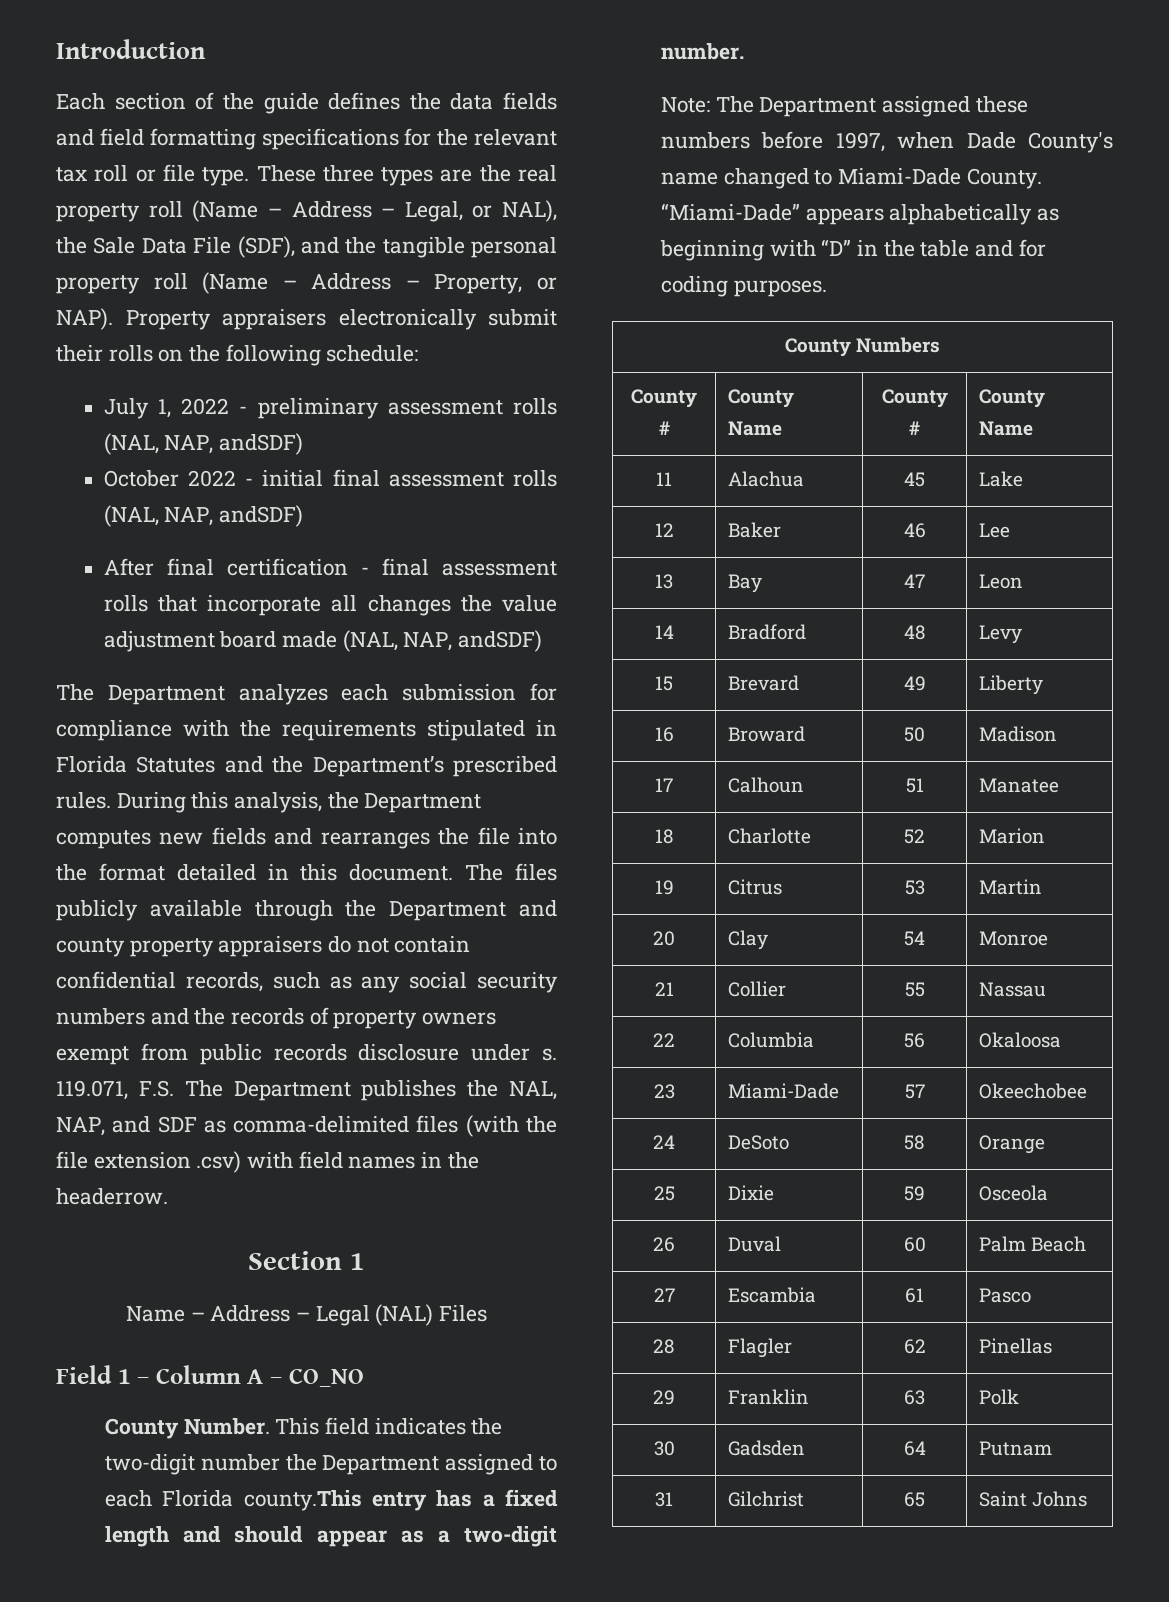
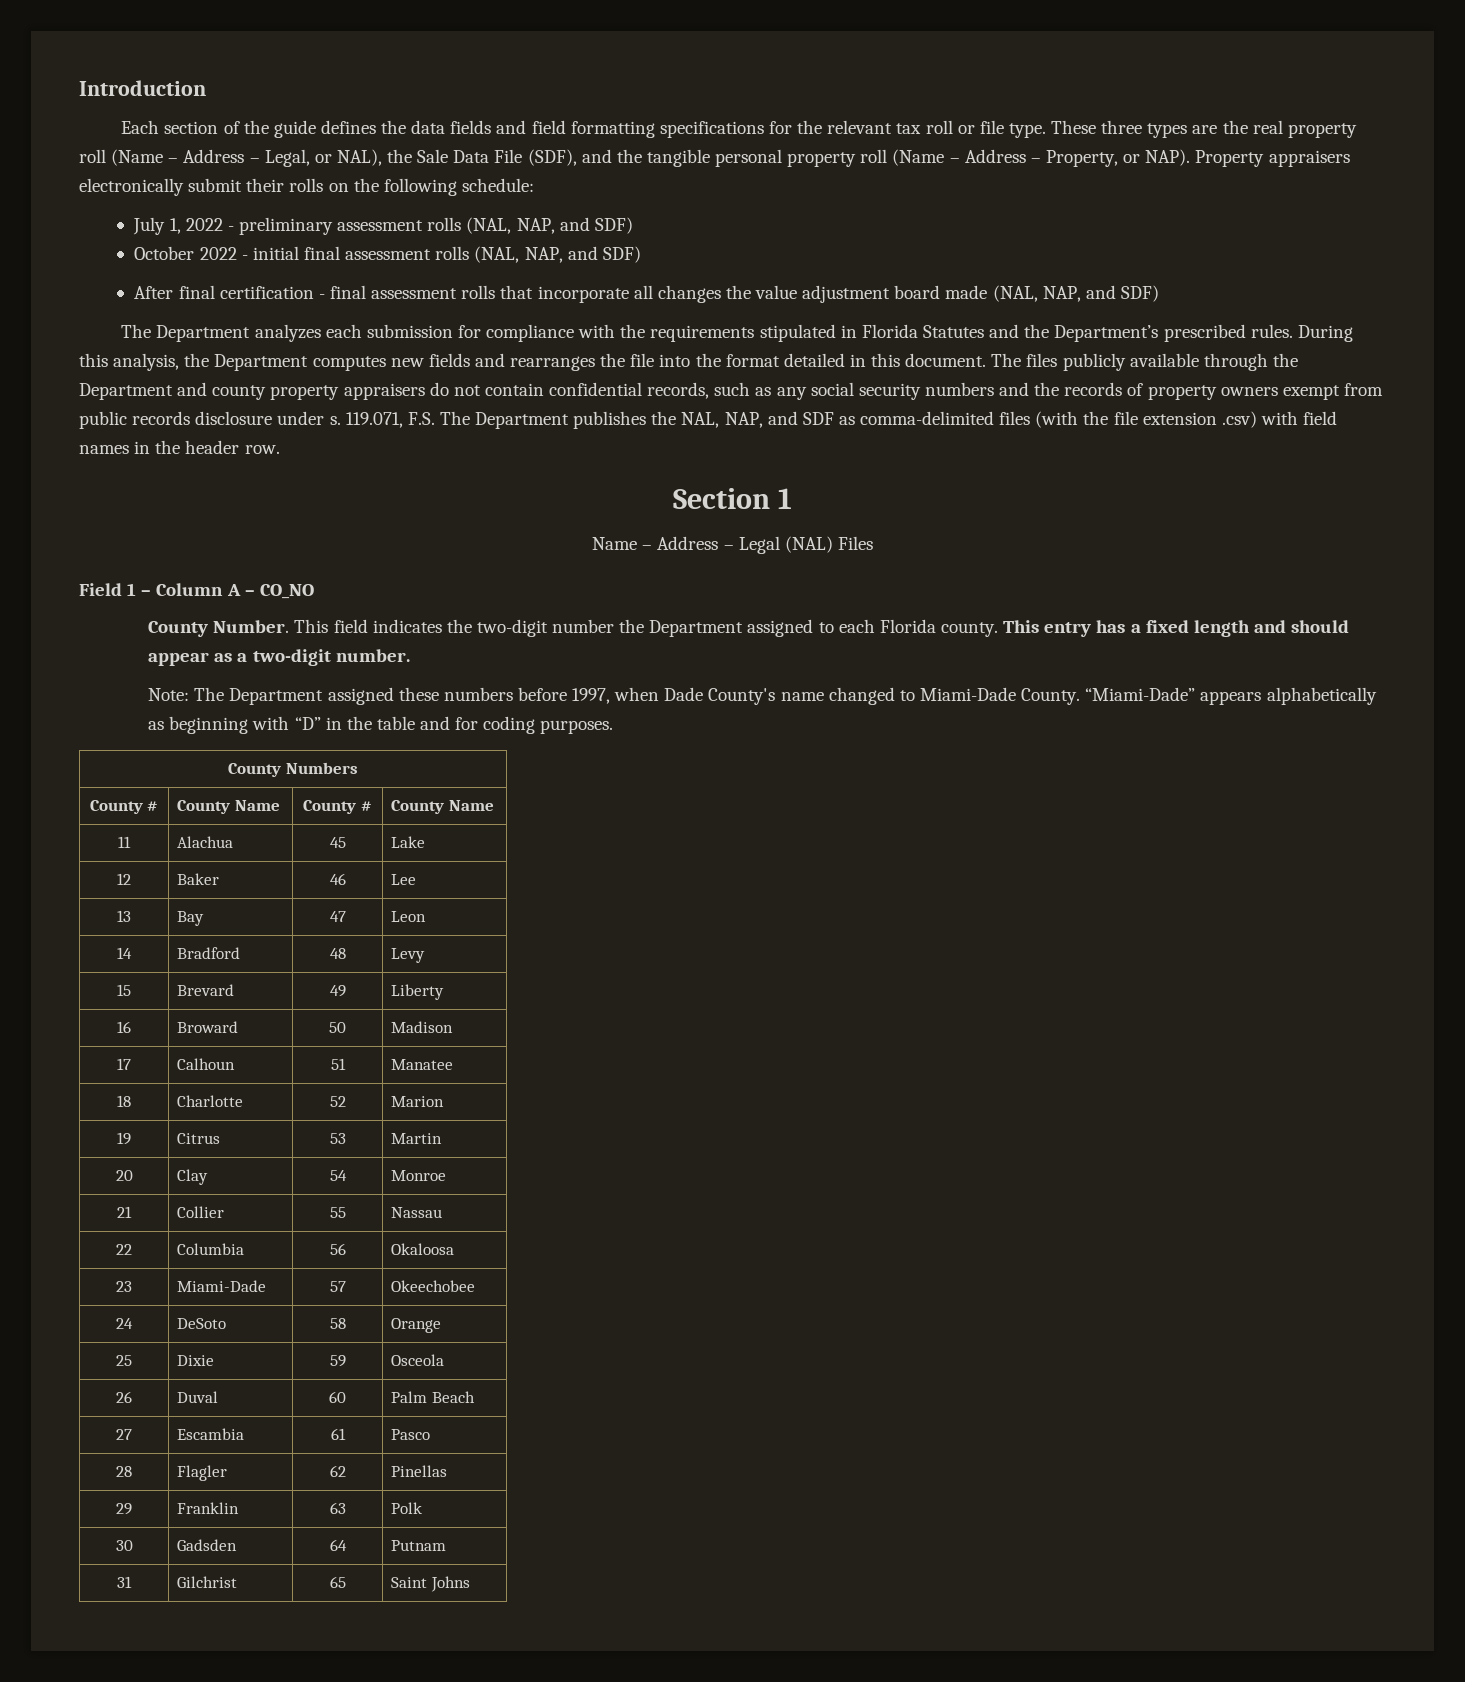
[218,433,303,455] andSDF) -> [559,217,633,234] and SDF)
[218,505,303,527] andSDF) -> [567,246,641,263] and SDF)
[457,630,542,652] andSDF) -> [1085,285,1159,302] and SDF)
[56,1188,168,1205] headerrow. -> [185,440,280,454] header row.
[243,1490,362,1511] county.This -> [940,620,1040,637] county. This

